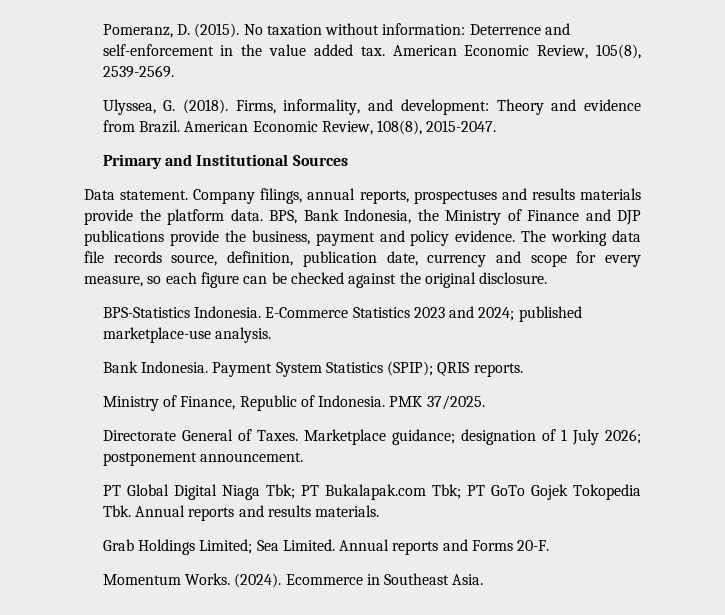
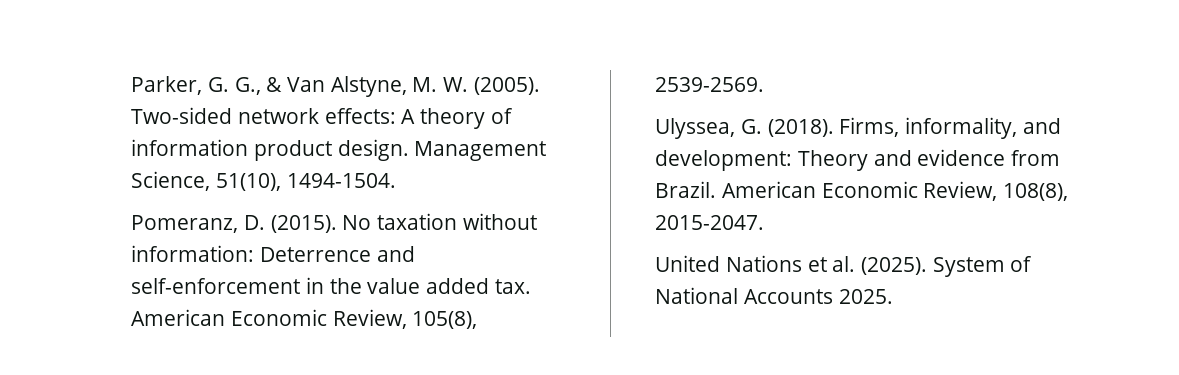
(102, 31) none -> [131,76,540,97] [131,107,513,129] [131,139,547,161] [131,171,396,191] Parker, G. G., & Van Alstyne, M. W. (2005). Two-sided network effects: A theory of information product design. Management Science, 51(10), 1494-1504. //
[102,154,348,169] [84,188,641,204] [84,209,641,225] [84,230,641,246] [84,251,641,267] [84,272,548,288] [102,306,582,322] [102,327,271,343] [102,361,523,377] [102,395,485,411] [102,429,642,445] [102,452,303,466] [102,484,642,500] [102,505,380,521] [102,539,550,555] [102,573,484,588] Primary and Institutional Sources // Data statement. Company filings, annual reports, prospectuses and results materials provide the platform data. BPS, Bank Indonesia, the Ministry of Finance and DJP publications provide the business, payment and policy evidence. The working data file records source, definition, publication date, currency and scope for every measure, so each figure can be checked against the original disclosure. // BPS-Statistics Indonesia. E-Commerce Statistics 2023 and 2024; published marketplace-use analysis. // Bank Indonesia. Payment System Statistics (SPIP); QRIS reports. // Ministry of Finance, Republic of Indonesia. PMK 37/2025. // Directorate General of Taxes. Marketplace guidance; designation of 1 July 2026; postponement announcement. // PT Global Digital Niaga Tbk; PT Bukalapak.com Tbk; PT GoTo Gojek Tokopedia Tbk. Annual reports and results materials. // Grab Holdings Limited; Sea Limited. Annual reports and Forms 20-F. // Momentum Works. (2024). Ecommerce in Southeast Asia. -> [655,255,1033,277] [655,287,893,304] United Nations et al. (2025). System of National Accounts 2025.

